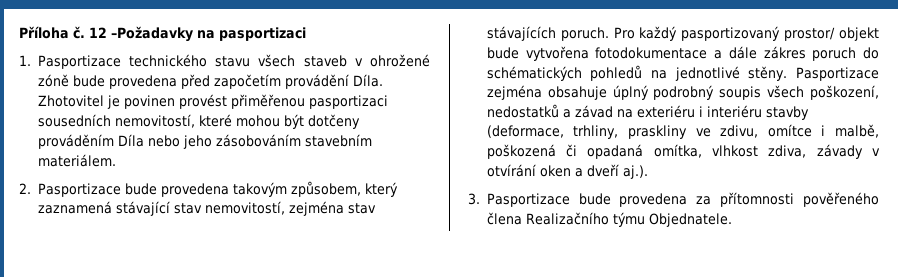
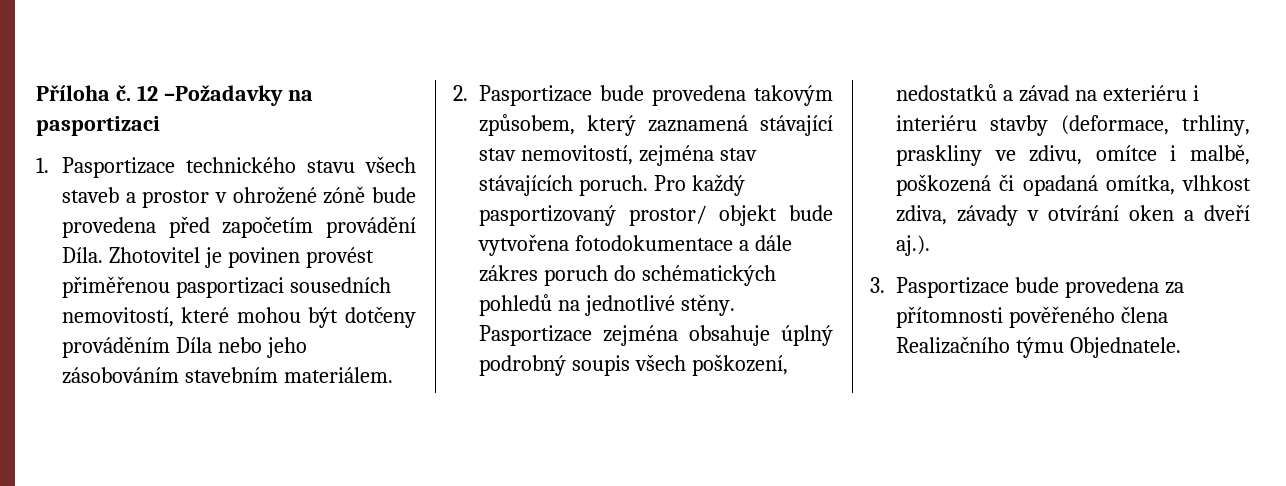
(347, 61) none -> [125,190,210,208] a prostor

